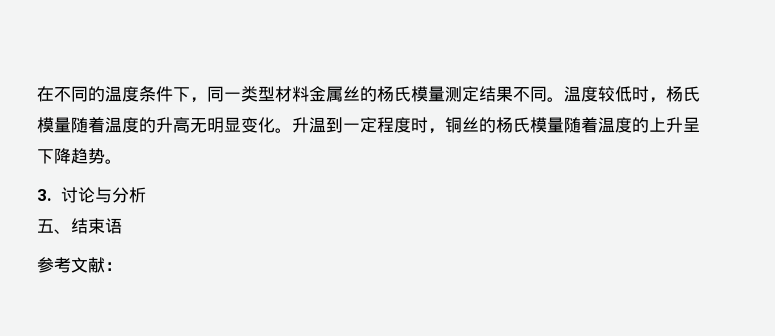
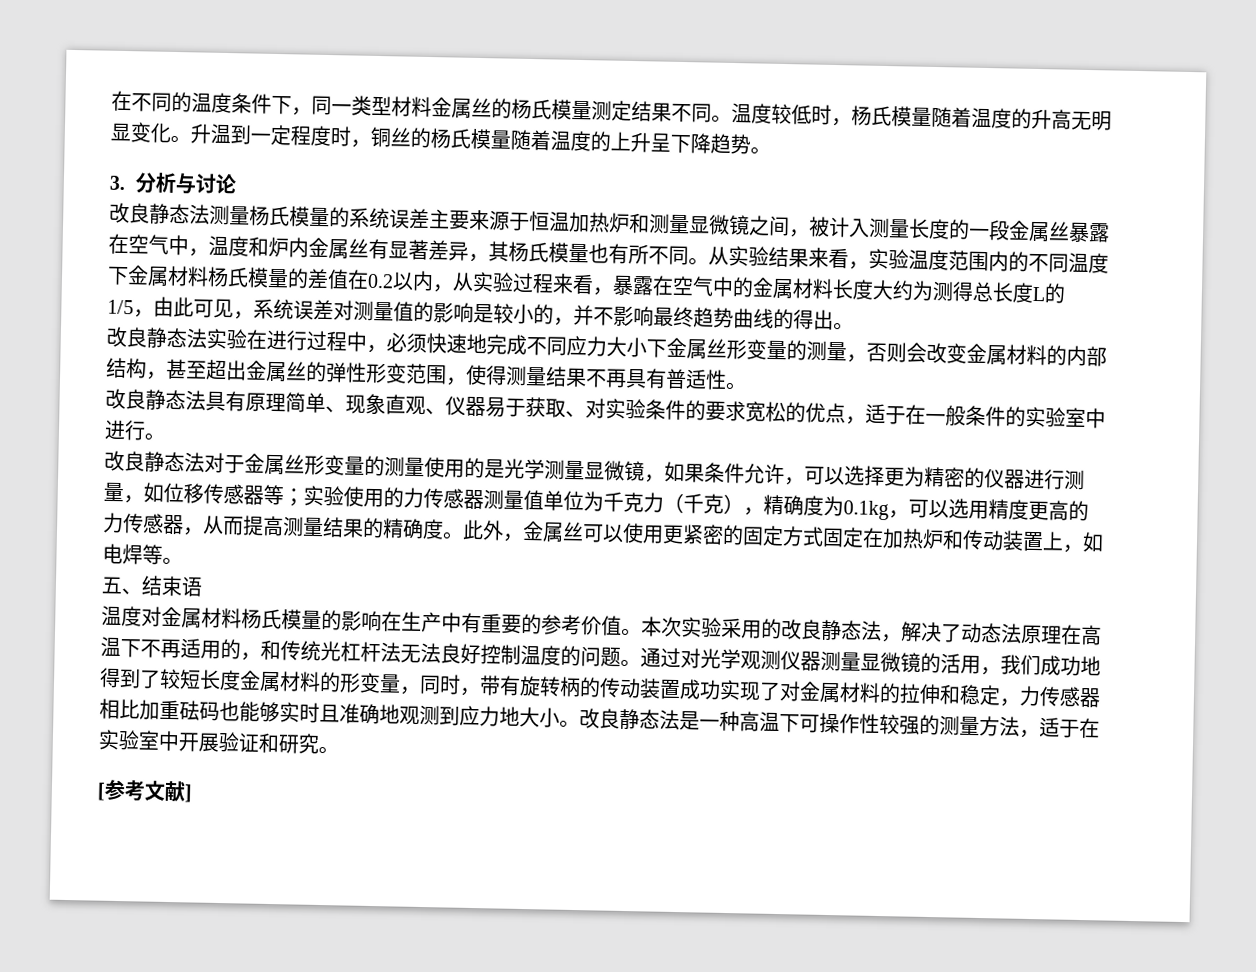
(52, 195) none -> [134,172,197,195] 分析与
[94,187,146,203] [37,218,122,234] 与分析 // 五、结束语 // -> [109,202,1110,243] [108,233,1109,274] [107,265,1066,304] [107,296,854,331] [106,326,1107,367] [106,357,747,391] [105,388,1106,429] [104,419,165,441] [104,450,1085,490] [103,482,1089,522] [102,512,1104,553] [102,543,183,566] [101,575,203,597] [101,605,1102,646] [100,636,1101,676] [99,667,1101,708] [99,698,1100,739] [98,729,339,755] [97,782,106,801] // 改良静态法测量杨氏模量的系统误差主要来源于恒温加热炉和测量显微镜之间，被计入测量长度的一段金属丝暴露在空气中，温度和炉内金属丝有显著差异，其杨氏模量也有所不同。从实验结果来看，实验温度范围内的不同温度下金属材料杨氏模量的差值在0.2以内，从实验过程来看，暴露在空气中的金属材料长度大约为测得总长度L的1/5，由此可见，系统误差对测量值的影响是较小的，并不影响最终趋势曲线的得出。 // 改良静态法实验在进行过程中，必须快速地完成不同应力大小下金属丝形变量的测量，否则会改变金属材料的内部结构，甚至超出金属丝的弹性形变范围，使得测量结果不再具有普适性。 // 改良静态法具有原理简单、现象直观、仪器易于获取、对实验条件的要求宽松的优点，适于在一般条件的实验室中进行。 // 改良静态法对于金属丝形变量的测量使用的是光学测量显微镜，如果条件允许，可以选择更为精密的仪器进行测量，如位移传感器等；实验使用的力传感器测量值单位为千克力（千克），精确度为0.1kg，可以选用精度更高的力传感器，从而提高测量结果的精确度。此外，金属丝可以使用更紧密的固定方式固定在加热炉和传动装置上，如电焊等。 // 五、结束语 // 温度对金属材料杨氏模量的影响在生产中有重要的参考价值。本次实验采用的改良静态法，解决了动态法原理在高温下不再适用的，和传统光杠杆法无法良好控制温度的问题。通过对光学观测仪器测量显微镜的活用，我们成功地得到了较短长度金属材料的形变量，同时，带有旋转柄的传动装置成功实现了对金属材料的拉伸和稳定，力传感器相比加重砝码也能够实时且准确地观测到应力地大小。改良静态法是一种高温下可操作性较强的测量方法，适于在实验室中开展验证和研究。 // [
[105,262,122,271] ： -> [184,784,193,803] ]

